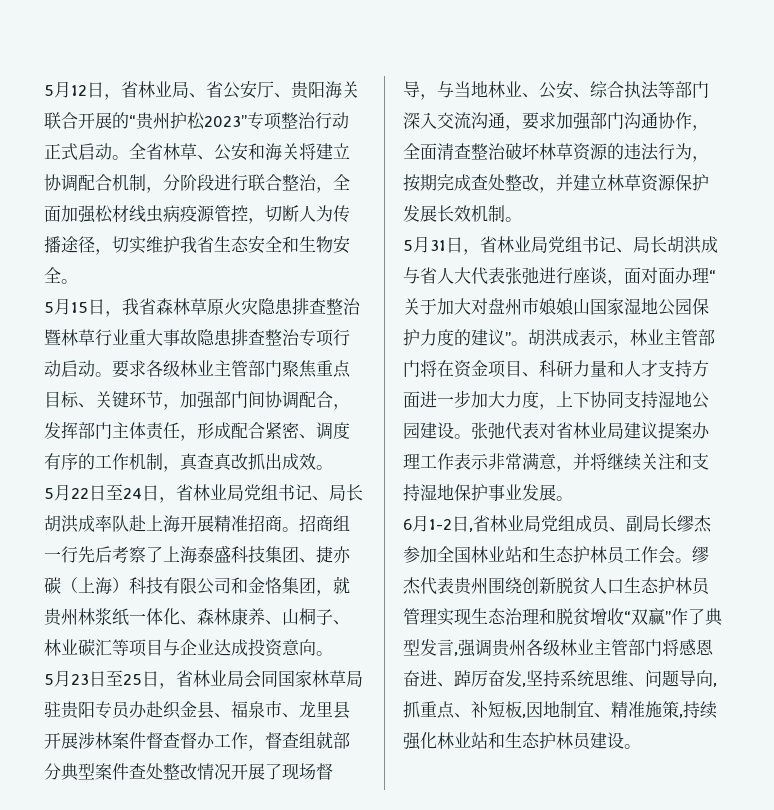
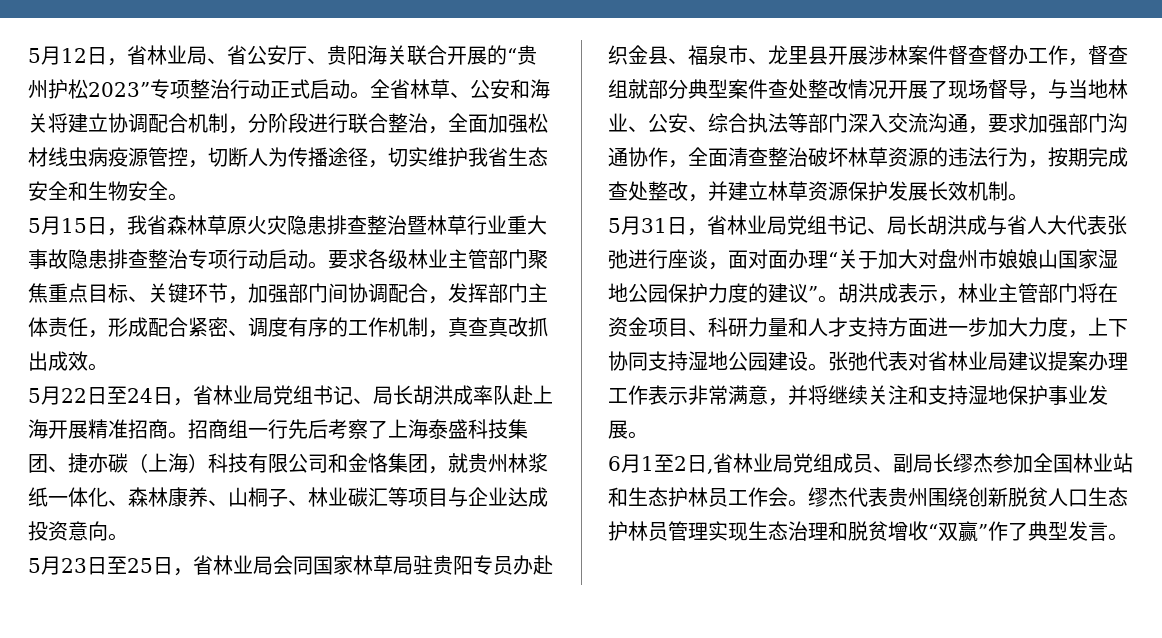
[429,519,452,530] 1-2 -> [641,454,687,472] 1至2
[454,639,714,657] [403,670,717,687] [403,701,717,719] [403,732,624,750] ,强调贵州各级林业主管部门将感恩奋进、踔厉奋发,坚持系统思维、问题导向,抓重点、补短板,因地制宜、精准施策,持续强化林业站和生态护林员建设 -> (1108, 531) none

